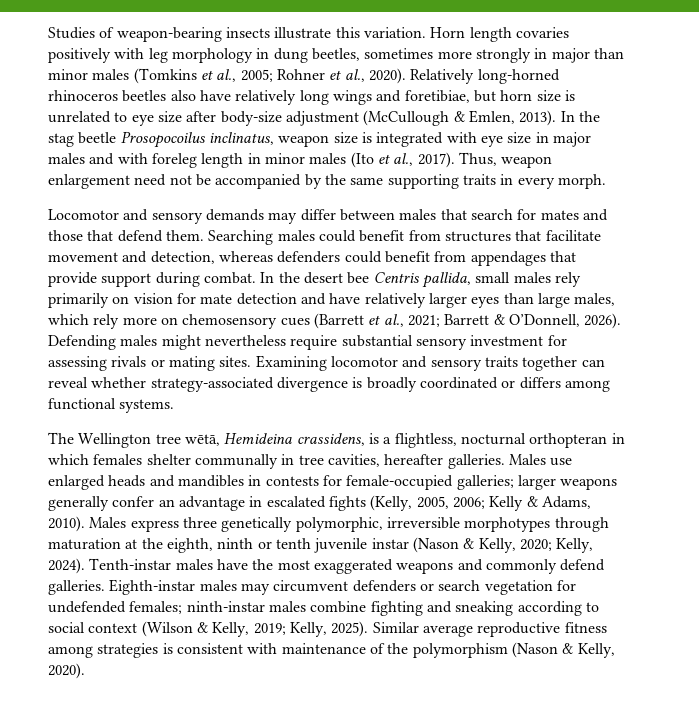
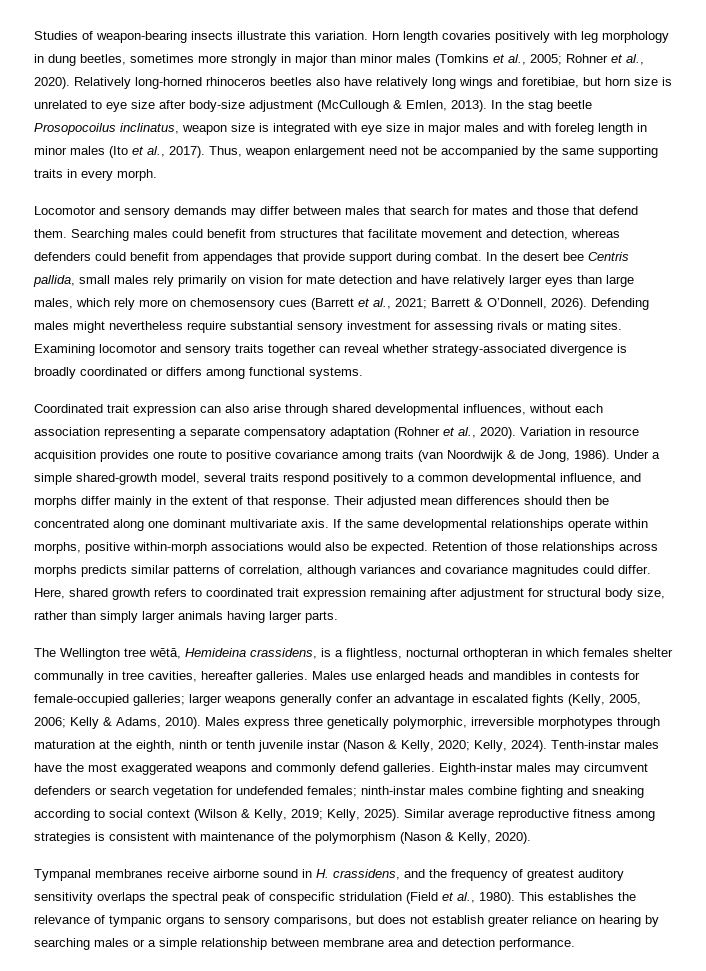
(175, 406) none -> [34,404,603,416] [34,427,639,439] [34,450,660,462] [34,473,641,485] [34,496,609,508] [34,519,648,531] [34,542,658,554] [34,565,651,577] [34,588,665,600] [34,611,338,623] // Coordinated trait expression can also arise through shared developmental influences, without each association representing a separate compensatory adaptation (Rohner et al., 2020). Variation in resource acquisition provides one route to positive covariance among traits (van Noordwijk & de Jong, 1986). Under a simple shared-growth model, several traits respond positively to a common developmental influence, and morphs differ mainly in the extent of that response. Their adjusted mean differences should then be concentrated along one dominant multivariate axis. If the same developmental relationships operate within morphs, positive within-morph associations would also be expected. Retention of those relationships across morphs predicts similar patterns of correlation, although variances and covariance magnitudes could differ. Here, shared growth refers to coordinated trait expression remaining after adjustment for structural body size, rather than simply larger animals having larger parts.
(85, 671) none -> [34,869,624,881] [34,892,636,904] [34,915,659,927] [34,938,575,950] // Tympanal membranes receive airborne sound in H. crassidens, and the frequency of greatest auditory sensitivity overlaps the spectral peak of conspecific stridulation (Field et al., 1980). This establishes the relevance of tympanic organs to sensory comparisons, but does not establish greater reliance on hearing by searching males or a simple relationship between membrane area and detection performance.

